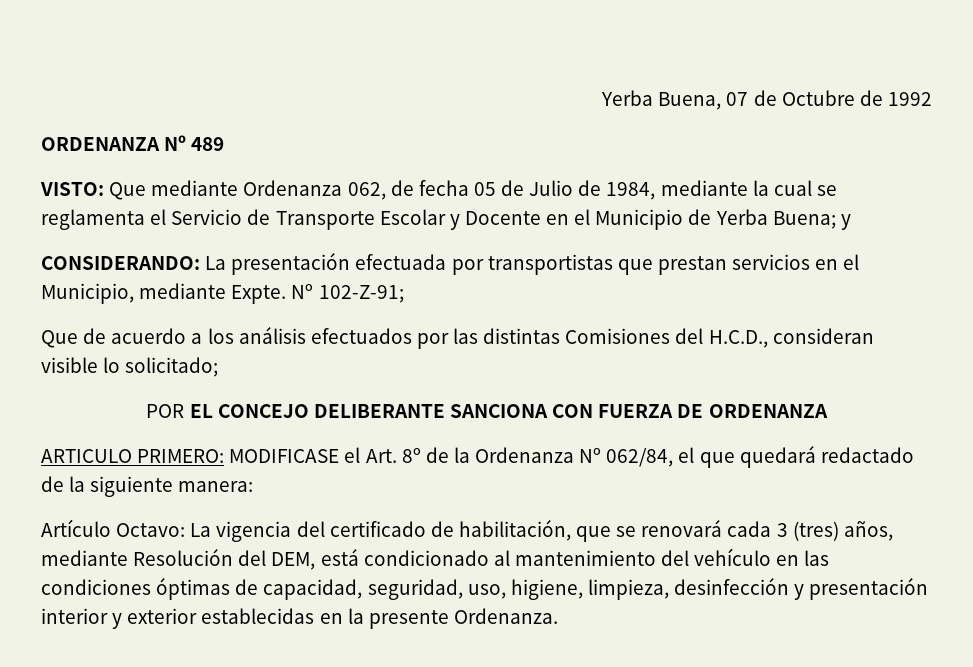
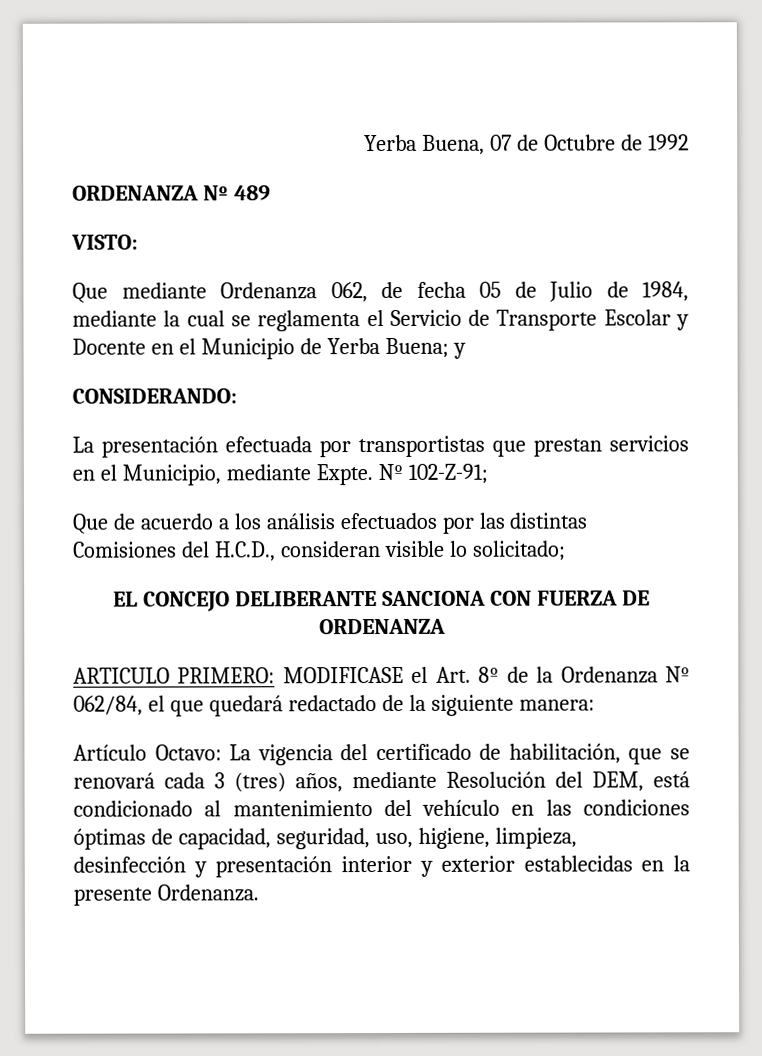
(104, 189) none -> (138, 242) //
(200, 263) none -> (237, 396) //
[146,404,185,418] POR -> (566, 550) none

